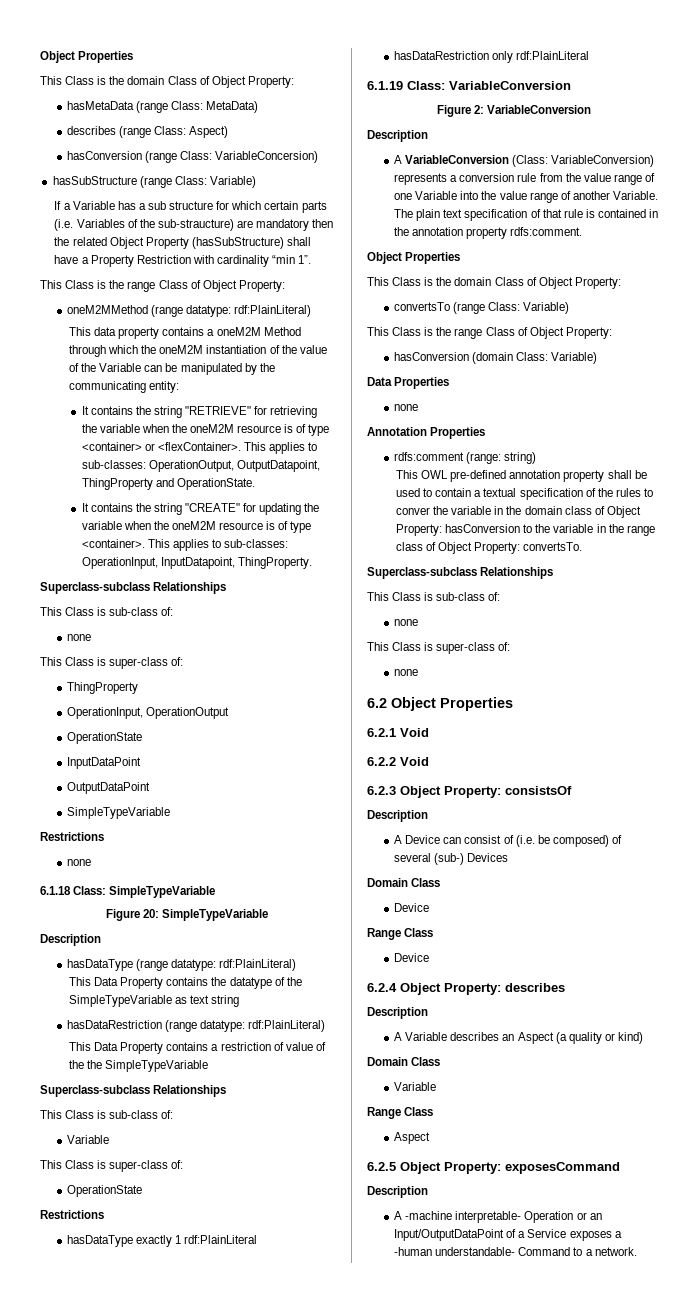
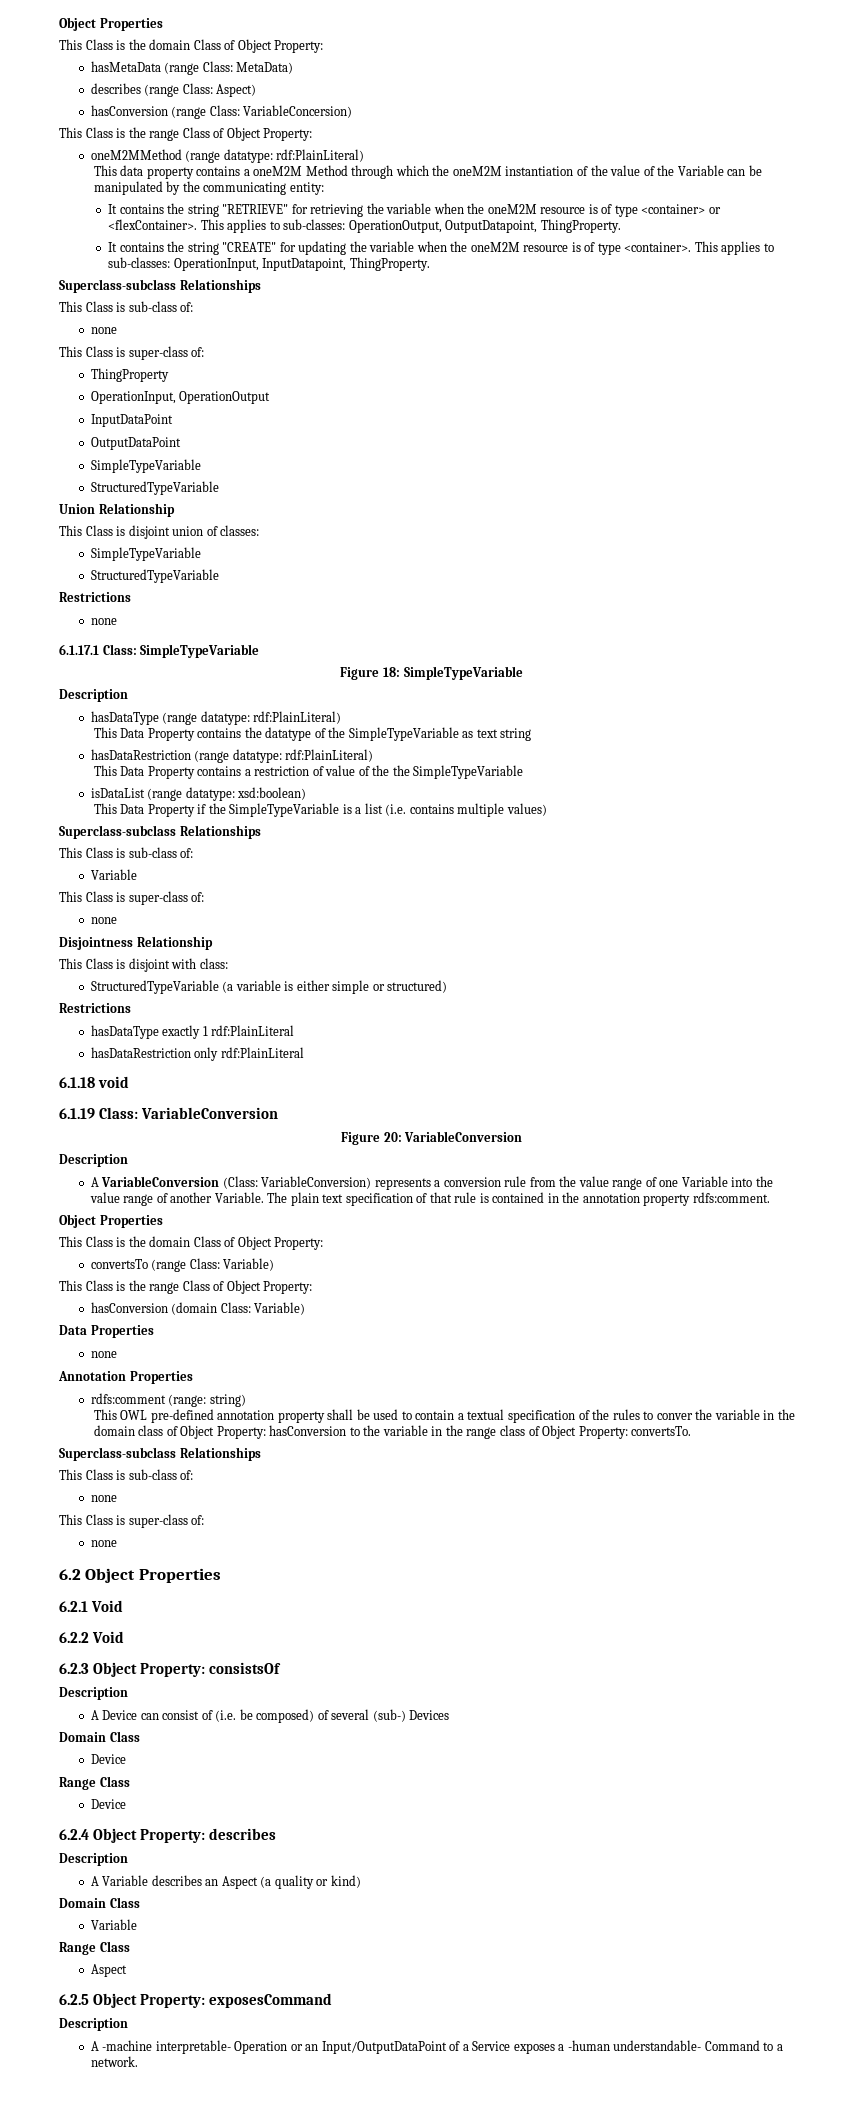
[52,176,256,188] [54,201,327,213] [54,219,334,231] [54,237,312,249] [54,255,312,267] // hasSubStructure (range Class: Variable) // If a Variable has a sub structure for which certain parts (i.e. Variables of the sub-straucture) are mandatory then the related Object Property (hasSubStructure) shall have a Property Restriction with cardinality “min 1”. -> (353, 111) none
[81,478,255,490] ThingProperty and OperationState. -> [540,219,621,233] ThingProperty.
[67,732,143,744] // OperationState -> (271, 397) none
(171, 813) none -> [90,481,219,495] [59,503,175,517] [59,525,260,539] [90,547,201,561] [90,569,219,583] // StructuredTypeVariable // Union Relationship // This Class is disjoint union of classes: // SimpleTypeVariable // StructuredTypeVariable
[40,886,71,895] 6.1.18 -> [59,644,99,655] 6.1.17.1
[143,909,159,918] 20: -> [383,667,400,677] 18:
(209, 1066) none -> [90,787,307,801] [93,803,547,817] // isDataList (range datatype: xsd:boolean) // This Data Property if the SimpleTypeVariable is a list (i.e. contains multiple values)
[67,1185,143,1197] OperationState -> [90,917,117,924] [59,936,213,950] [59,958,228,972] [90,980,448,994] none // Disjointness Relationship // This Class is disjoint with class: // StructuredTypeVariable (a variable is either simple or structured)
(590, 55) none -> [59,1076,129,1088] // 6.1.18 void
[474,105,484,114] 2: -> [383,1132,402,1142] 20:

